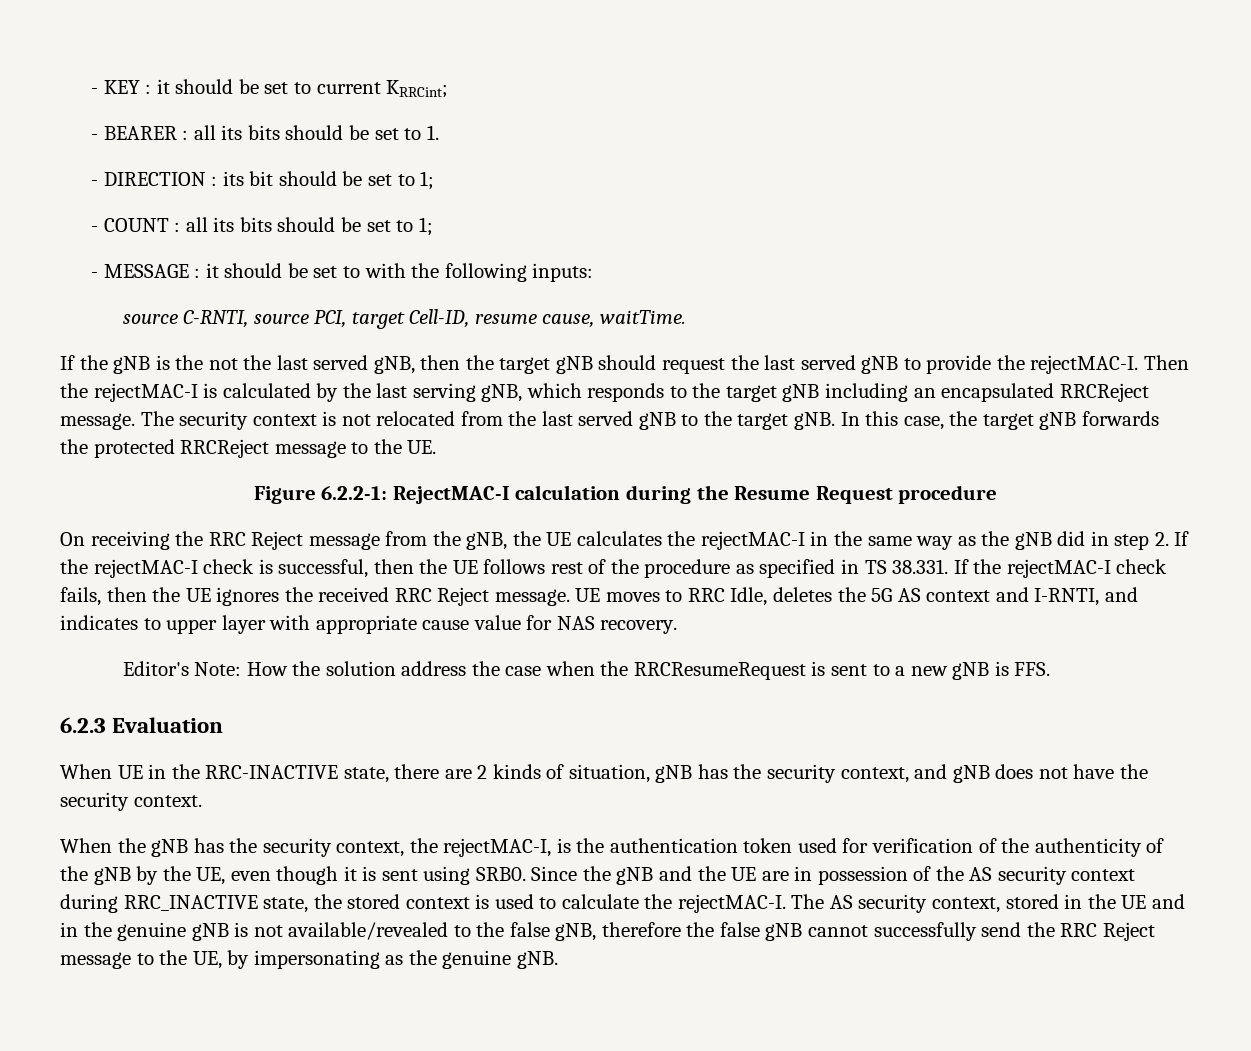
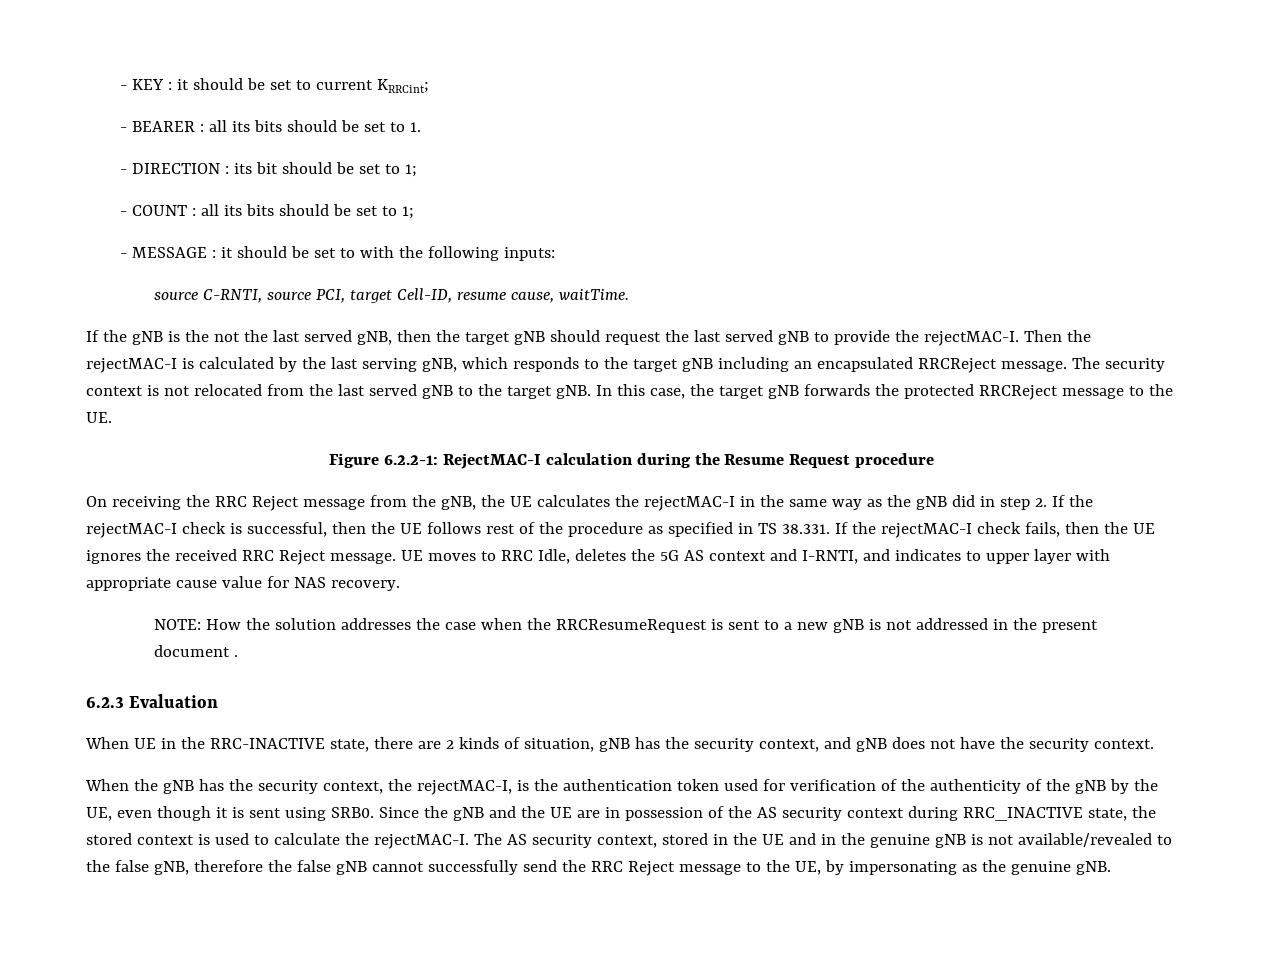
[122,661,242,676] Editor's Note: -> [154,619,202,630] NOTE:
[401,661,467,676] address -> [341,618,412,630] addresses
[1014,662,1051,676] FFS. -> [886,618,1099,633] [154,645,239,657] not addressed in the present document .

